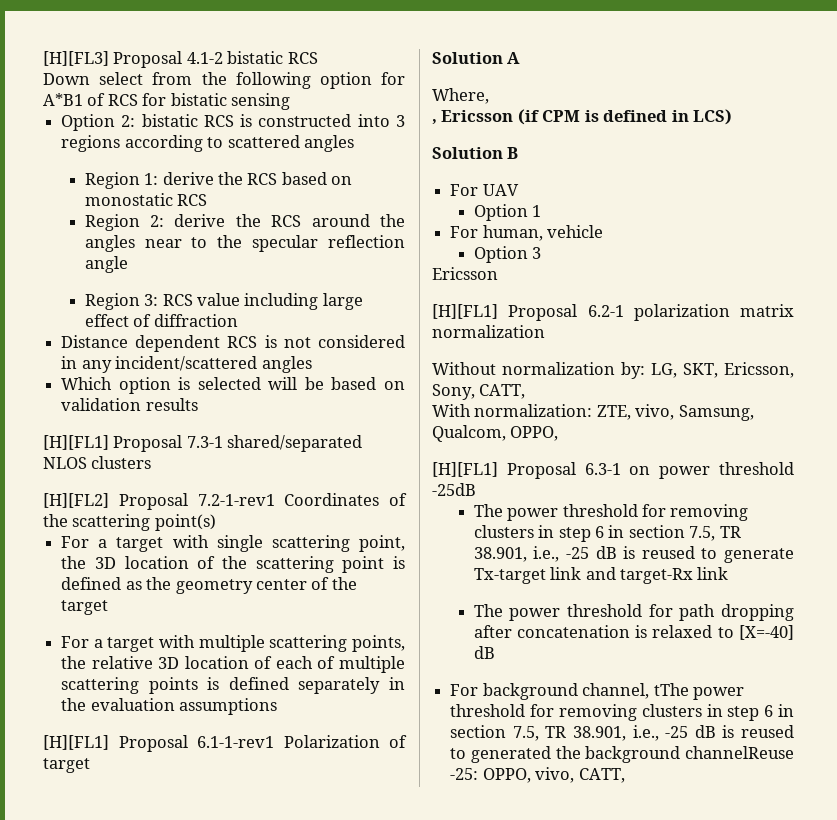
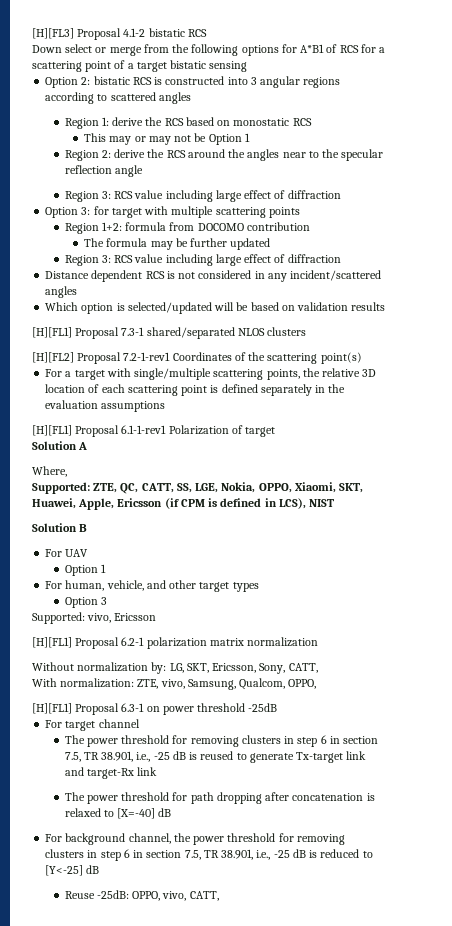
(144, 78) none -> [95,46,142,56] or merge
[319,72,372,89] option -> [241,45,279,56] options
(167, 99) none -> [379,47,386,53] [32,60,167,72] a scattering point of a target
(405, 121) none -> [260,76,301,88] angular
(208, 200) none -> [84,133,250,145] // This may or may not be Option 1
(238, 320) none -> [45,206,300,218] [64,222,310,234] [84,238,271,250] [64,254,341,266] // Option 3: for target with multiple scattering points // Region 1+2: formula from DOCOMO contribution // The formula may be further updated // Region 3: RCS value including large effect of diffraction
[197,377,261,390] selected -> [127,302,212,314] selected/updated
[216,535,405,552] [61,556,405,573] [61,577,357,594] [61,600,109,615] [61,635,265,652] single scattering point, the 3D location of the scattering point is defined as the geometry center of the target // For a target with multiple -> [134,368,212,380] single/multiple
[317,656,406,673] [61,677,198,694] of multiple scattering points -> [127,385,208,396] scattering point
[432,119,437,125] , -> [32,482,364,494] [32,498,115,510] Supported: ZTE, QC, CATT, SS, LGE, Nokia, OPPO, Xiaomi, SKT, Huawei, Apple,
[693,109,733,125] LCS) -> [278,498,335,509] LCS), NIST
[547,225,604,238] vehicle -> [106,580,259,592] vehicle, and other target types
(542, 253) none -> [32,612,112,624] Supported: vivo,
(476, 489) none -> [45,719,140,731] // For target channel
[653,683,689,696] tThe -> [173,833,191,842] the
[741,725,794,738] [450,746,794,763] [450,768,479,780] reused to generated the background channelReuse -25: -> [320,849,373,858] [45,865,100,876] [64,890,129,899] reduced to [Y<-25] dB // Reuse -25dB:

